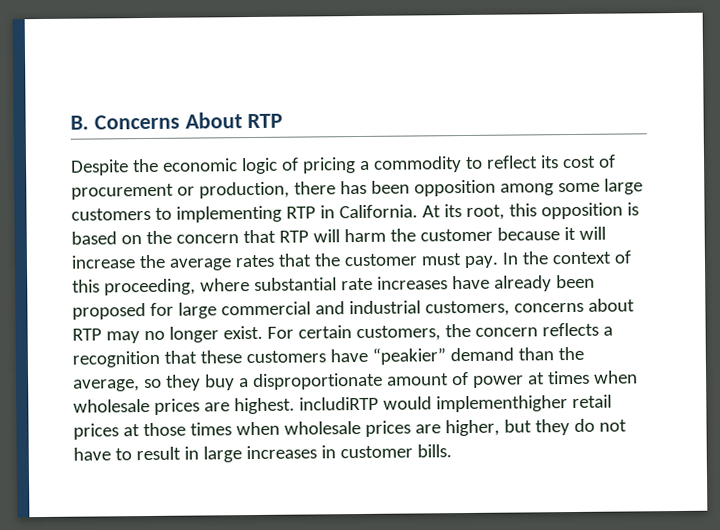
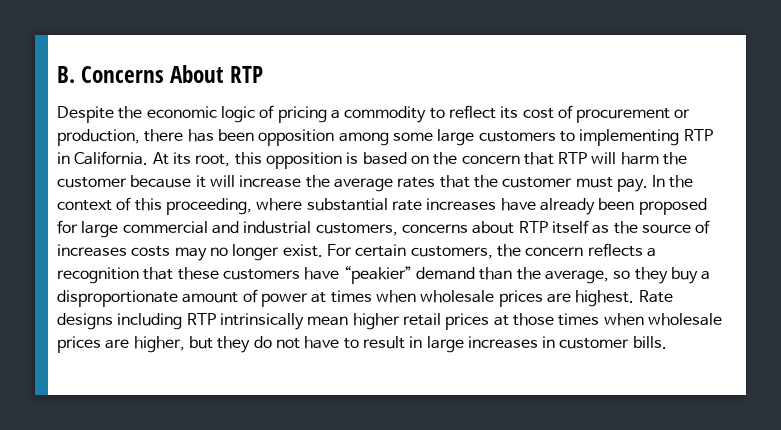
(102, 334) none -> [551,220,711,234] [57,244,171,257] itself as the source of increases costs
[298,395,568,413] includiRTP would implementhigher -> [638,290,673,303] [57,313,400,330] Rate designs including RTP intrinsically mean higher

